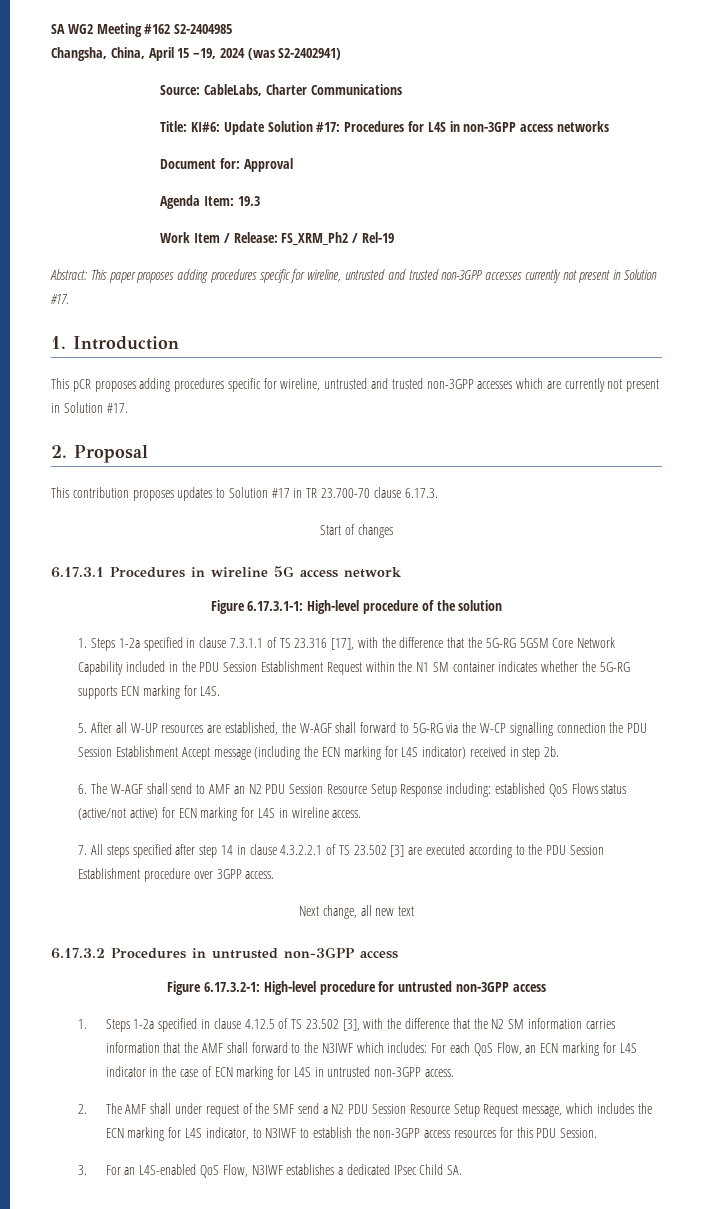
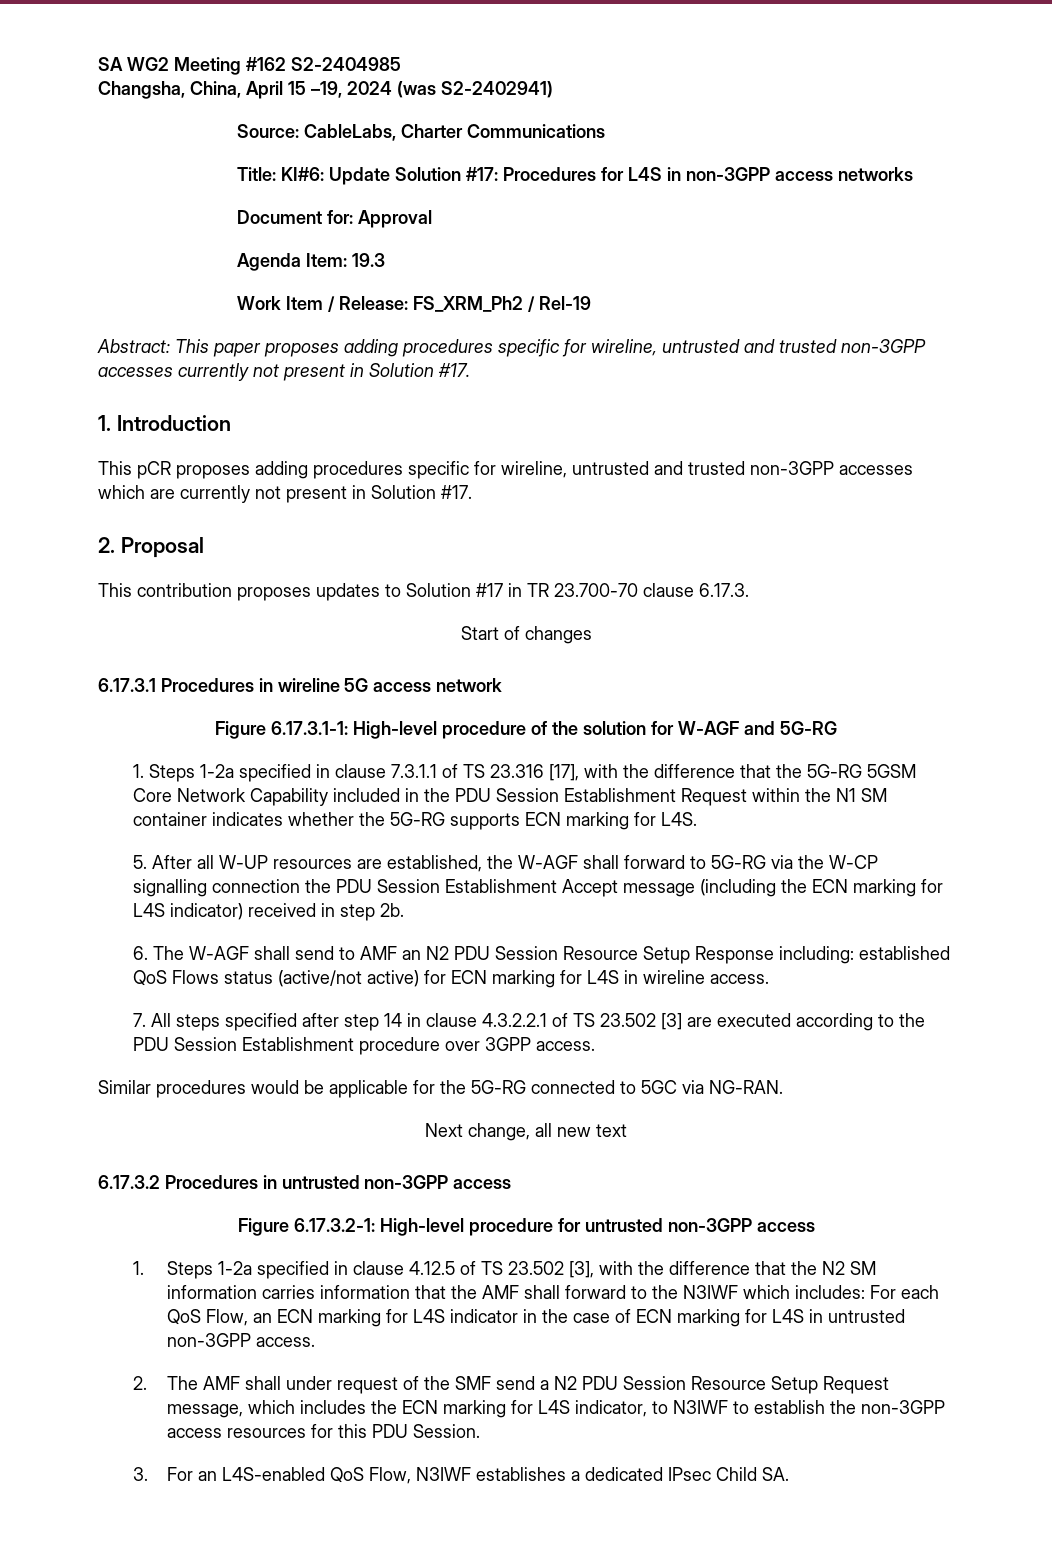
(503, 605) none -> [651,721,837,735] for W-AGF and 5G-RG
(275, 875) none -> [98,1080,783,1098] // Similar procedures would be applicable for the 5G-RG connected to 5GC via NG-RAN.

